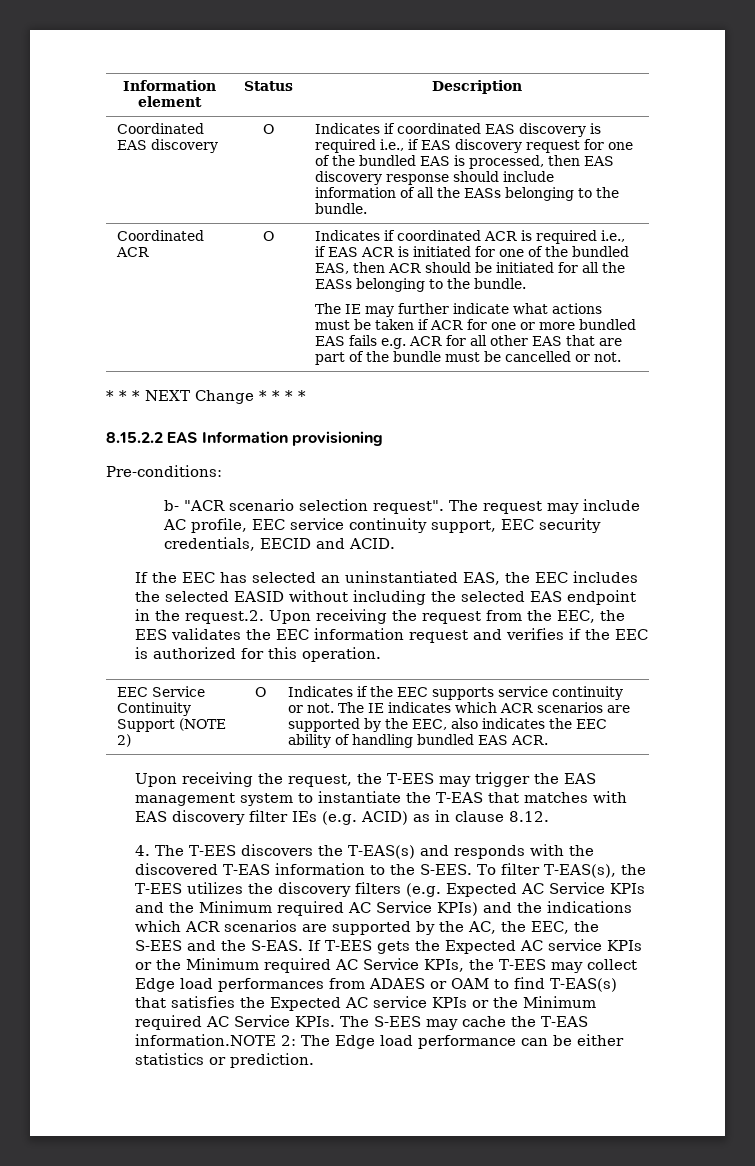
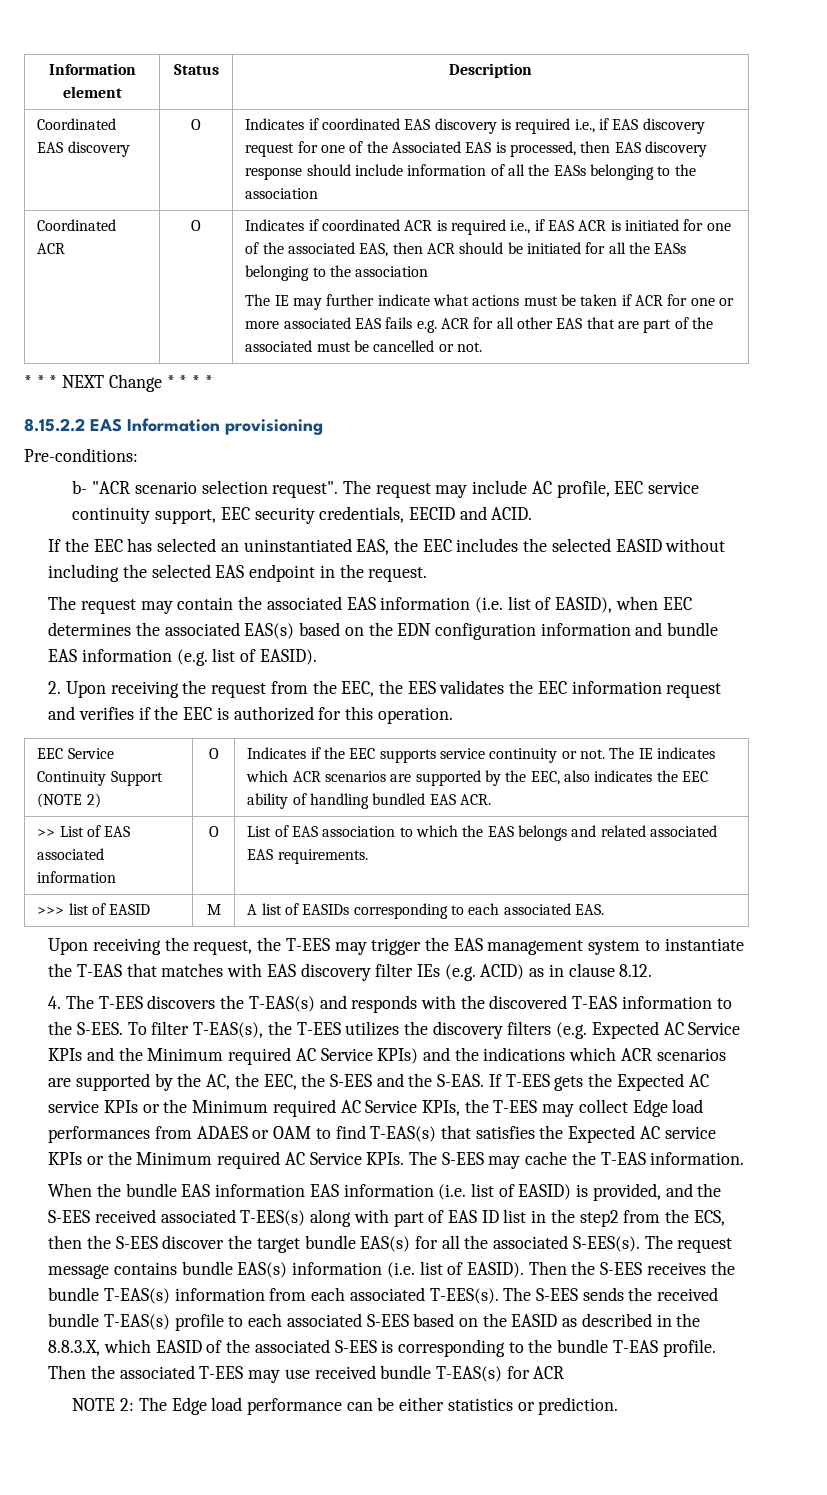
[359,155,417,166] bundled -> [392,141,462,153] Associated
[315,203,368,214] bundle. -> [245,188,319,199] association
[572,246,630,257] bundled -> [288,242,356,254] associated
[474,278,527,289] bundle. -> [355,266,429,277] association
[579,319,637,330] bundled -> [283,317,351,329] associated
[393,351,442,362] bundle -> [245,340,313,352] associated
[184,610,264,624] request.2. -> [368,567,428,582] [48,596,692,614] [48,622,719,640] [48,648,317,666] [48,681,62,694] request. // The request may contain the associated EAS information (i.e. list of EASID), when EEC determines the associated EAS(s) based on the EDN configuration information and bundle EAS information (e.g. list of EASID). // 2.
(549, 740) none -> [37,825,131,837] [37,848,105,860] [37,871,117,883] [208,826,219,837] [247,825,717,841] [247,849,368,864] [37,903,151,915] [206,904,221,915] [247,903,604,919] // >> List of EAS associated information | O | List of EAS association to which the EAS belongs and related associated EAS requirements. // >>> list of EASID | M | A list of EASIDs corresponding to each associated EAS.
[134,1034,276,1046] information.NOTE -> [650,1152,745,1165] [48,1183,722,1201] [48,1209,725,1227] [48,1235,733,1253] [48,1261,735,1279] [48,1287,719,1304] [48,1313,701,1331] [48,1339,716,1357] [48,1365,565,1383] [72,1398,116,1411] information. // When the bundle EAS information EAS information (i.e. list of EASID) is provided, and the S-EES received associated T-EES(s) along with part of EAS ID list in the step2 from the ECS, then the S-EES discover the target bundle EAS(s) for all the associated S-EES(s). The request message contains bundle EAS(s) information (i.e. list of EASID). Then the S-EES receives the bundle T-EAS(s) information from each associated T-EES(s). The S-EES sends the received bundle T-EAS(s) profile to each associated S-EES based on the EASID as described in the 8.8.3.X, which EASID of the associated S-EES is corresponding to the bundle T-EAS profile. Then the associated T-EES may use received bundle T-EAS(s) for ACR // NOTE

